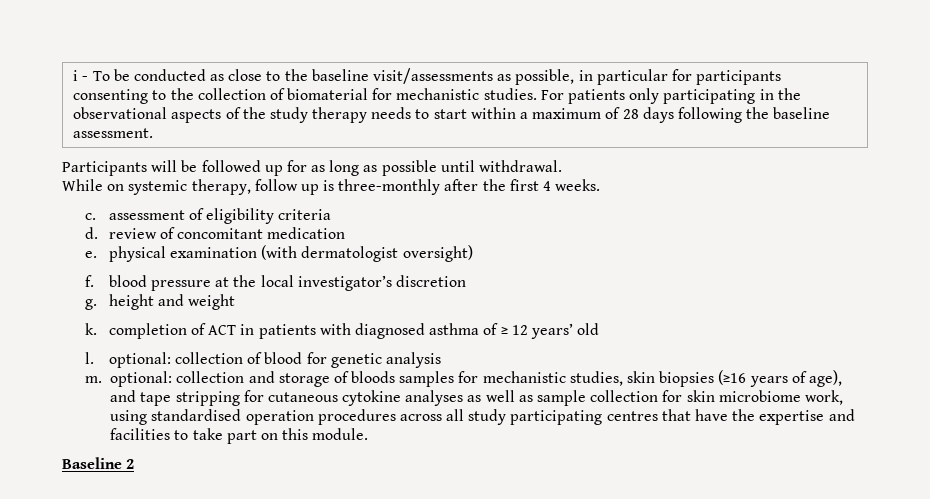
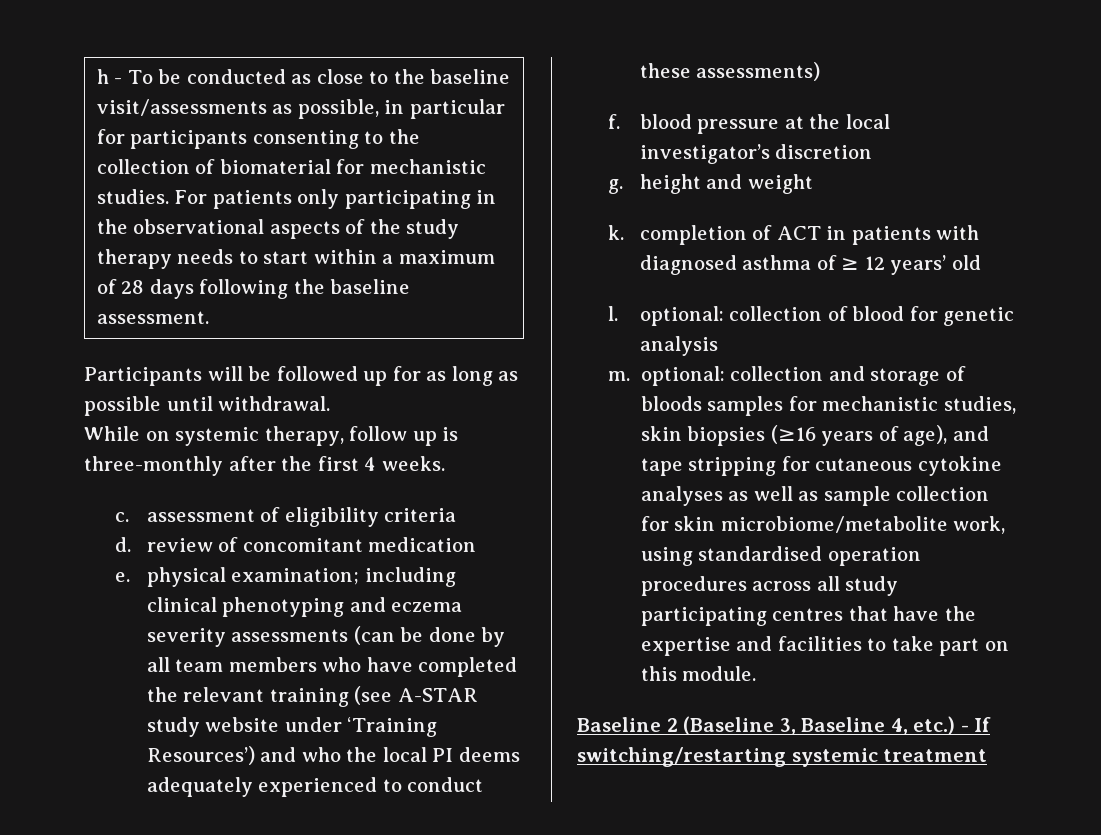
[73,70,79,81] i -> [96,69,109,84] h
[170,245,473,262] examination (with dermatologist oversight) -> [231,567,456,587] [146,597,463,617] [146,626,506,647] [146,657,518,677] [146,686,478,707] [146,717,438,737] [146,746,520,765] [146,777,484,797] [639,62,821,81] examination; including clinical phenotyping and eczema severity assessments (can be done by all team members who have completed the relevant training (see A-STAR study website under ‘Training Resources’) and who the local PI deems adequately experienced to conduct these assessments)
[718,390,801,402] microbiome -> [720,516,948,533] microbiome/metabolite
(135, 464) none -> [683,716,992,735] [577,747,988,767] (Baseline 3, Baseline 4, etc.) - If switching/restarting systemic treatment

